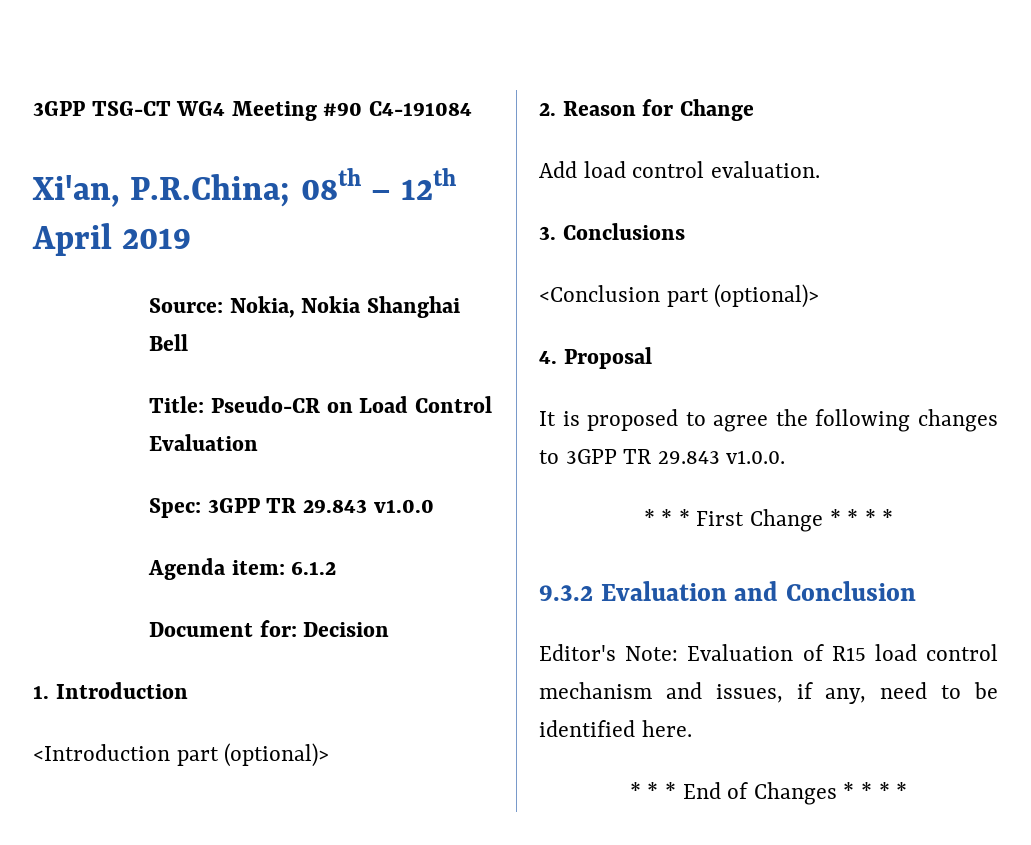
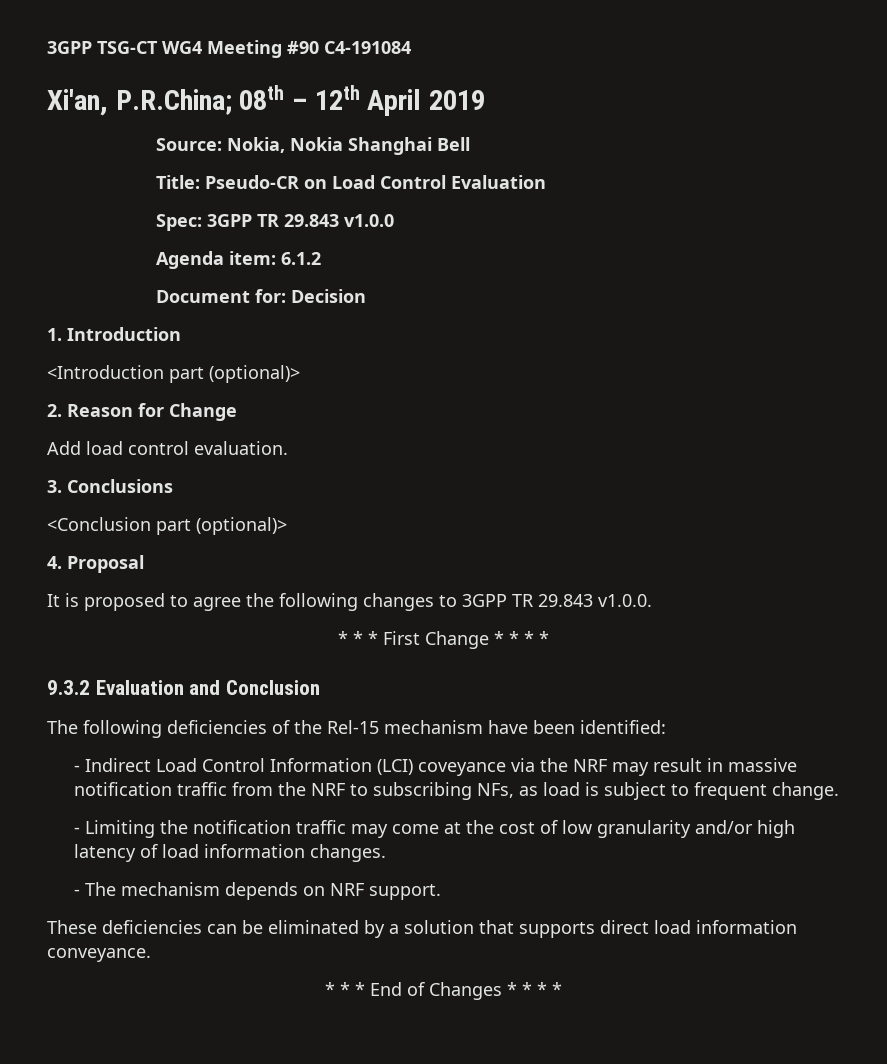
[539,644,998,661] [539,682,998,704] [539,720,692,737] Editor's Note: Evaluation of R15 load control mechanism and issues, if any, need to be identified here. -> [47,720,666,738] [74,758,798,776] [74,782,840,800] [74,820,796,838] [74,844,387,862] [74,882,442,900] [47,920,797,938] [47,948,151,962] The following deficiencies of the Rel-15 mechanism have been identified: // - Indirect Load Control Information (LCI) coveyance via the NRF may result in massive notification traffic from the NRF to subscribing NFs, as load is subject to frequent change. // - Limiting the notification traffic may come at the cost of low granularity and/or high latency of load information changes. // - The mechanism depends on NRF support. // These deficiencies can be eliminated by a solution that supports direct load information conveyance.

